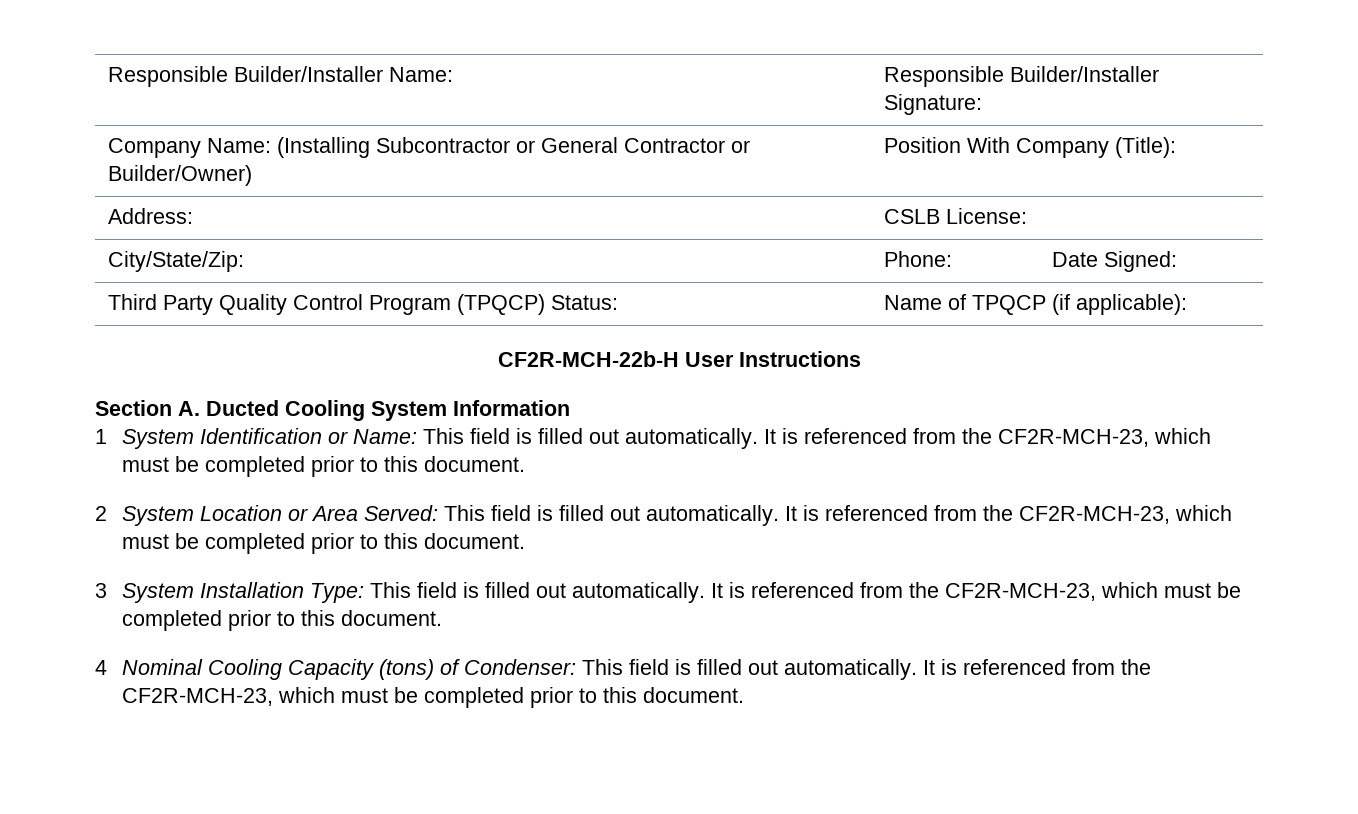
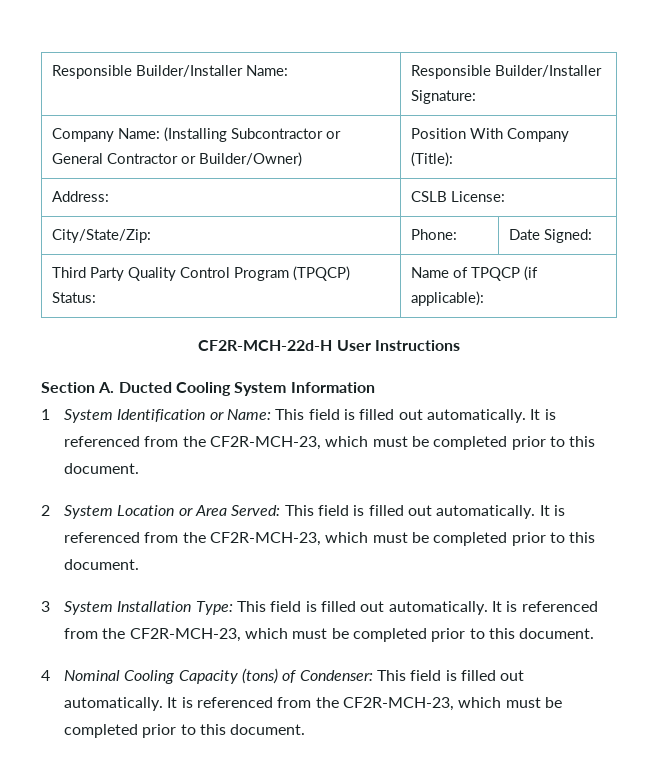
[497,351,679,367] CF2R-MCH-22b-H -> [198,340,333,351] CF2R-MCH-22d-H

